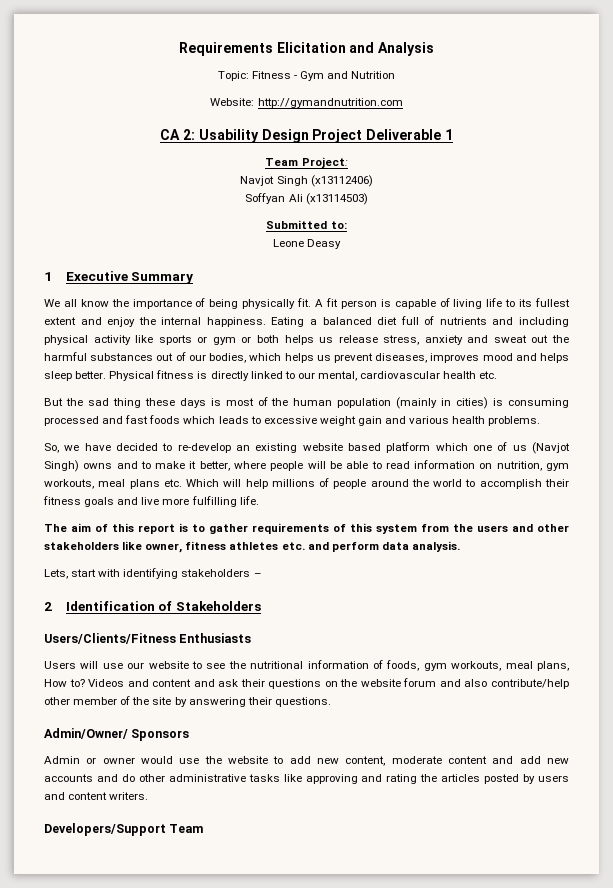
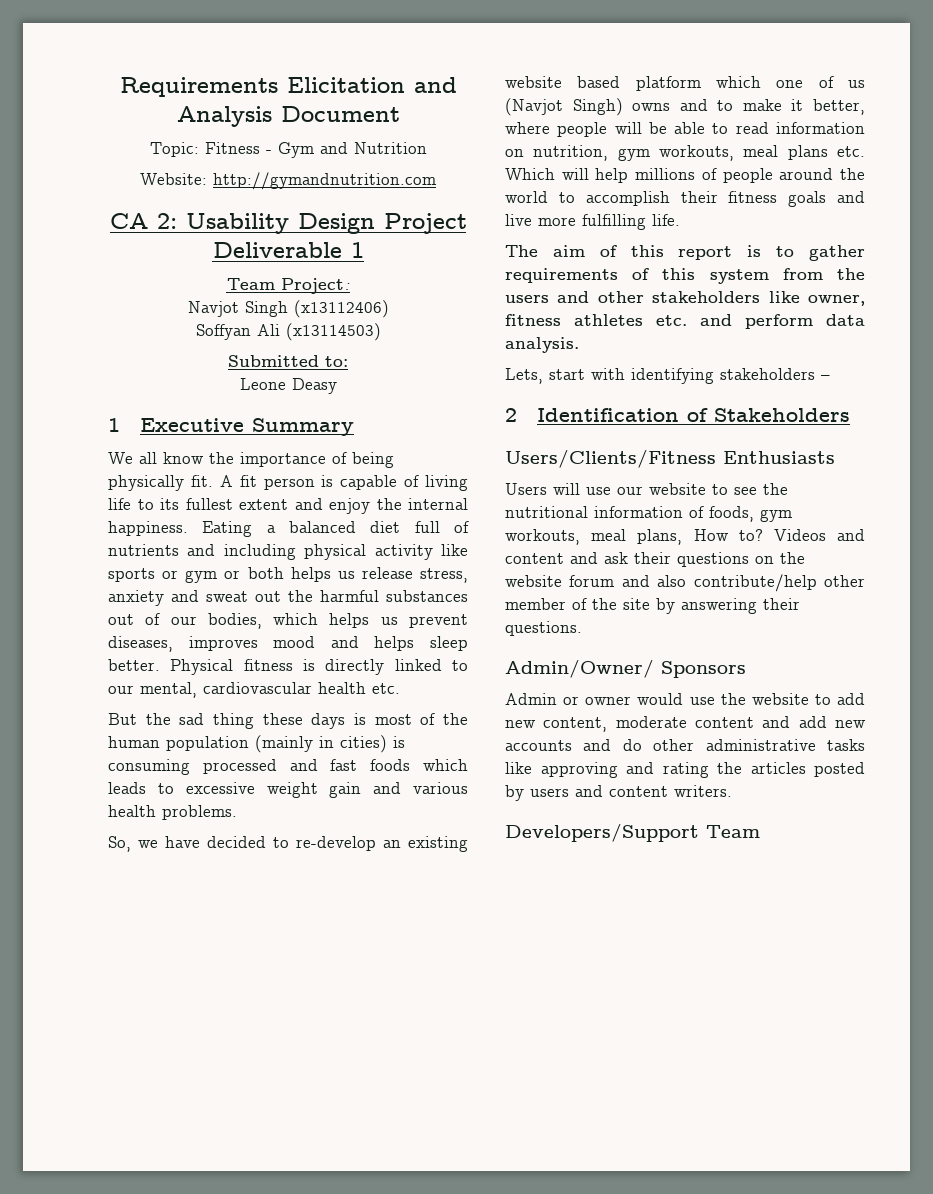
(435, 49) none -> [280,106,400,122] Document

